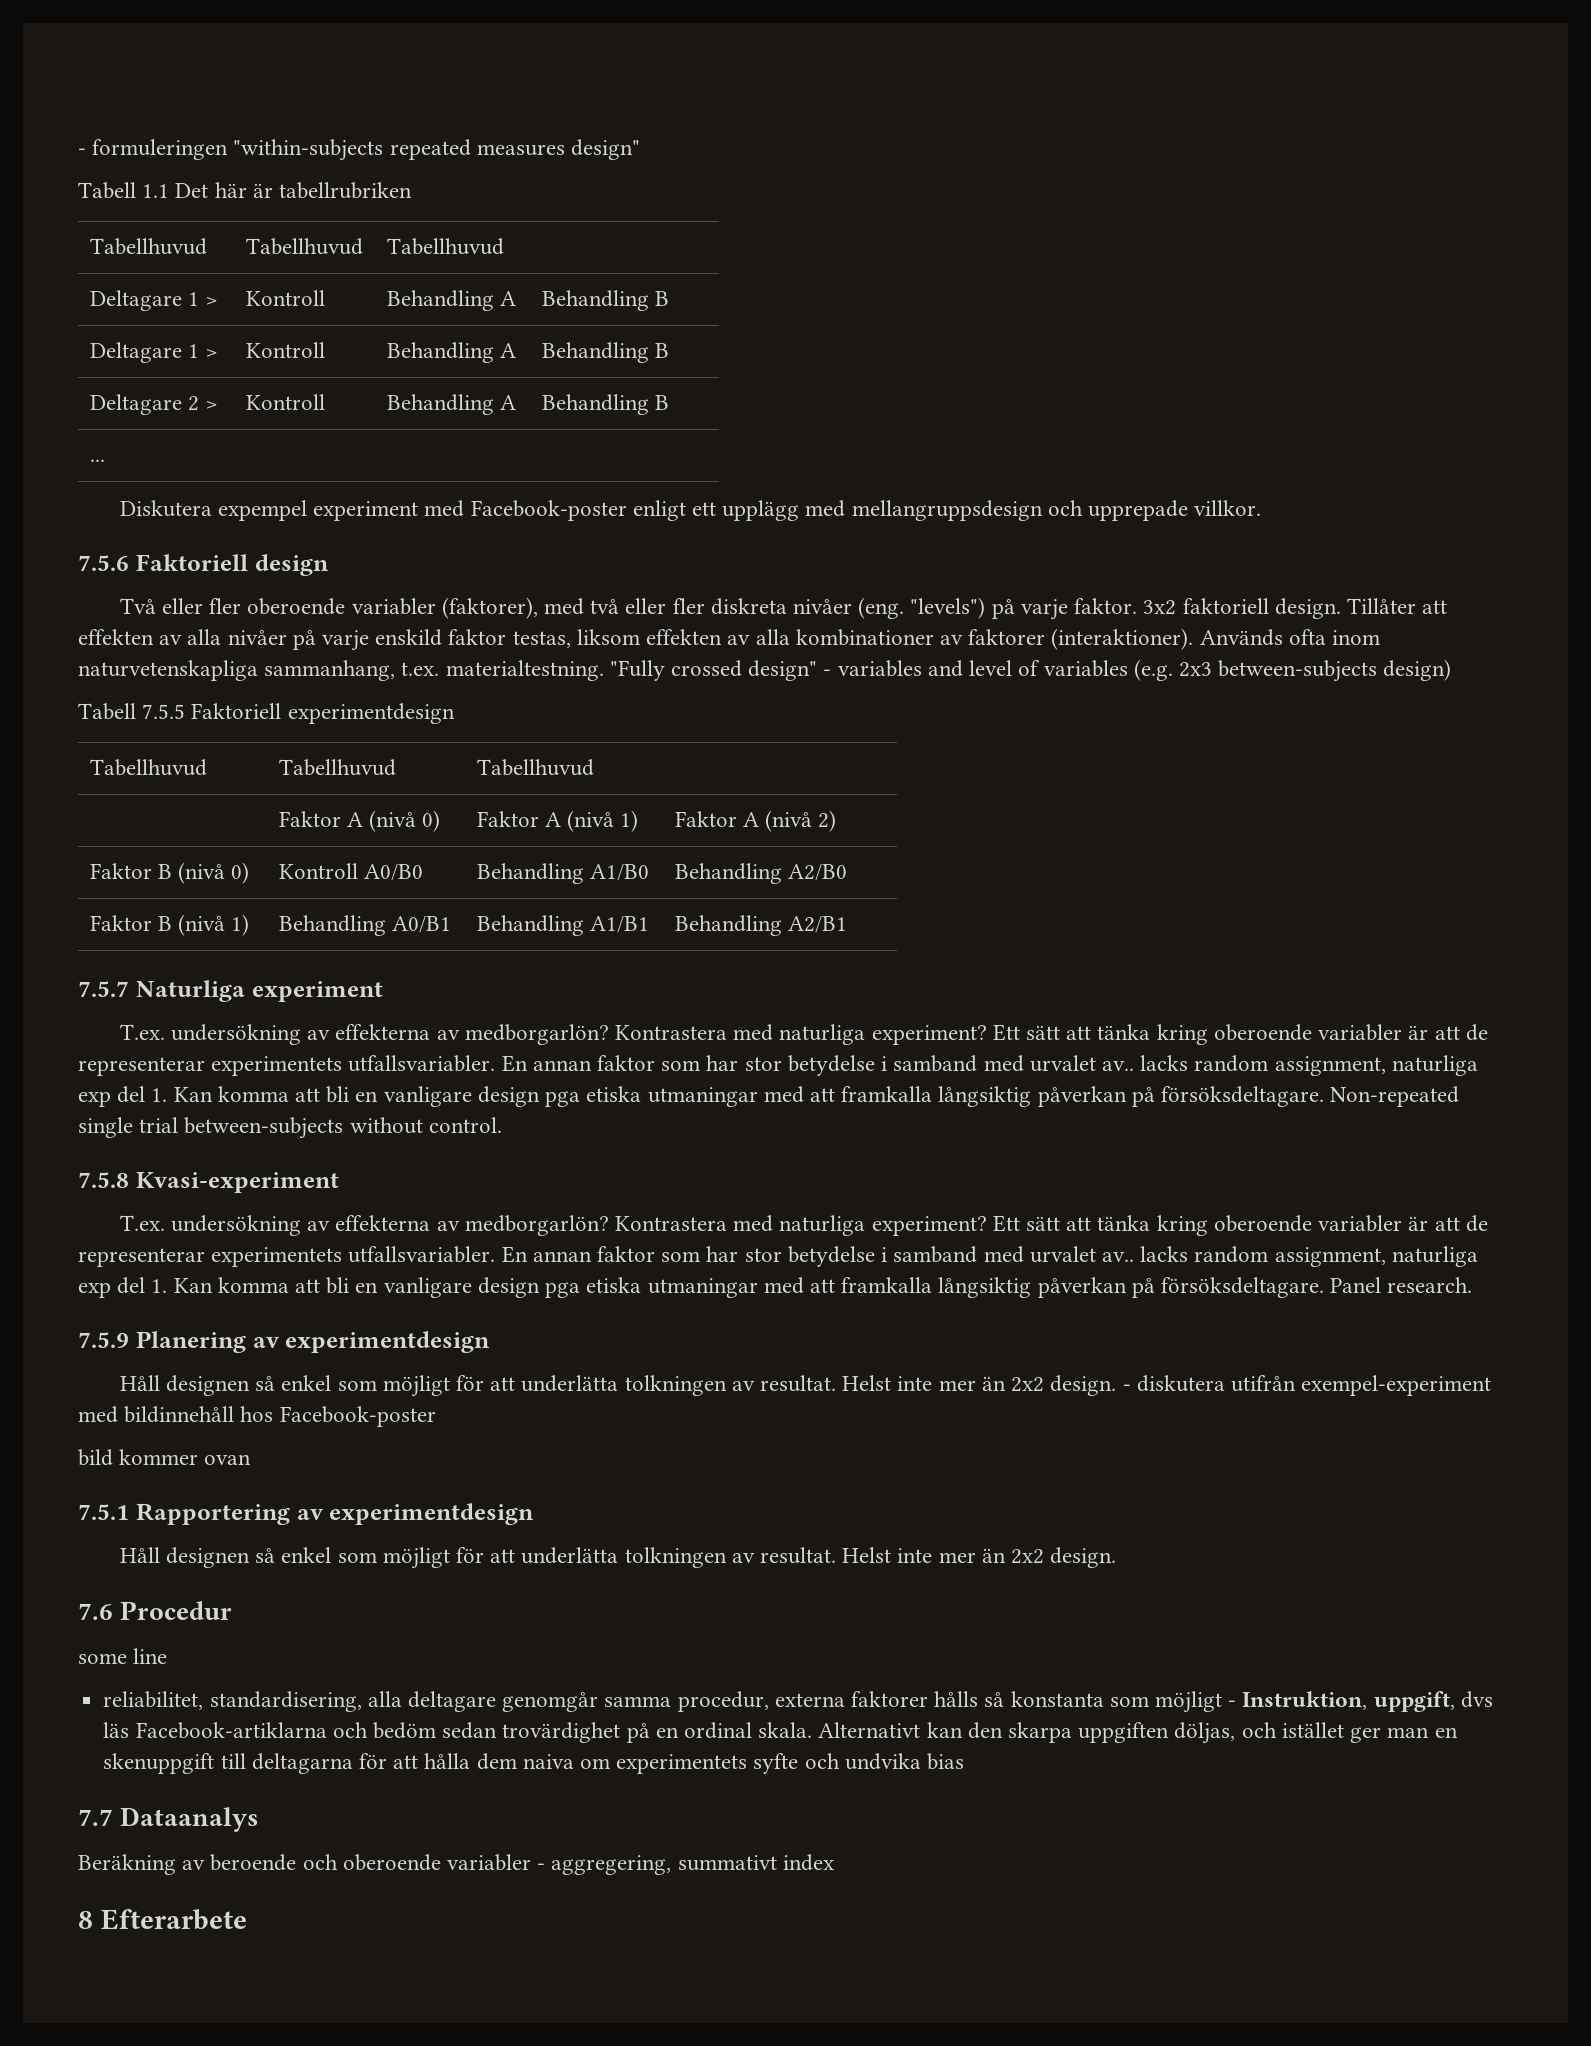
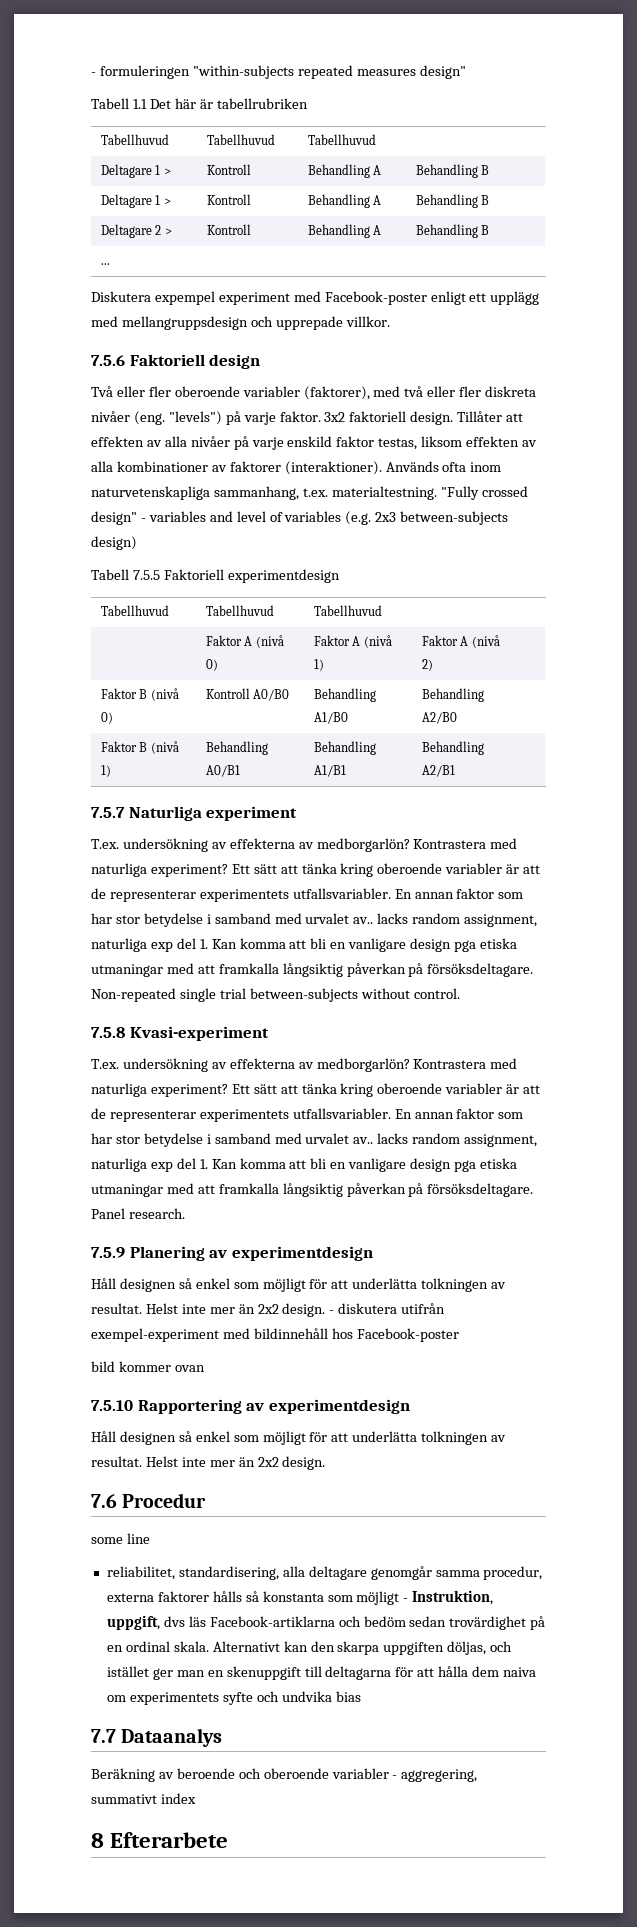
[78,1504,129,1520] 7.5.1 -> [91,1400,133,1411] 7.5.10

